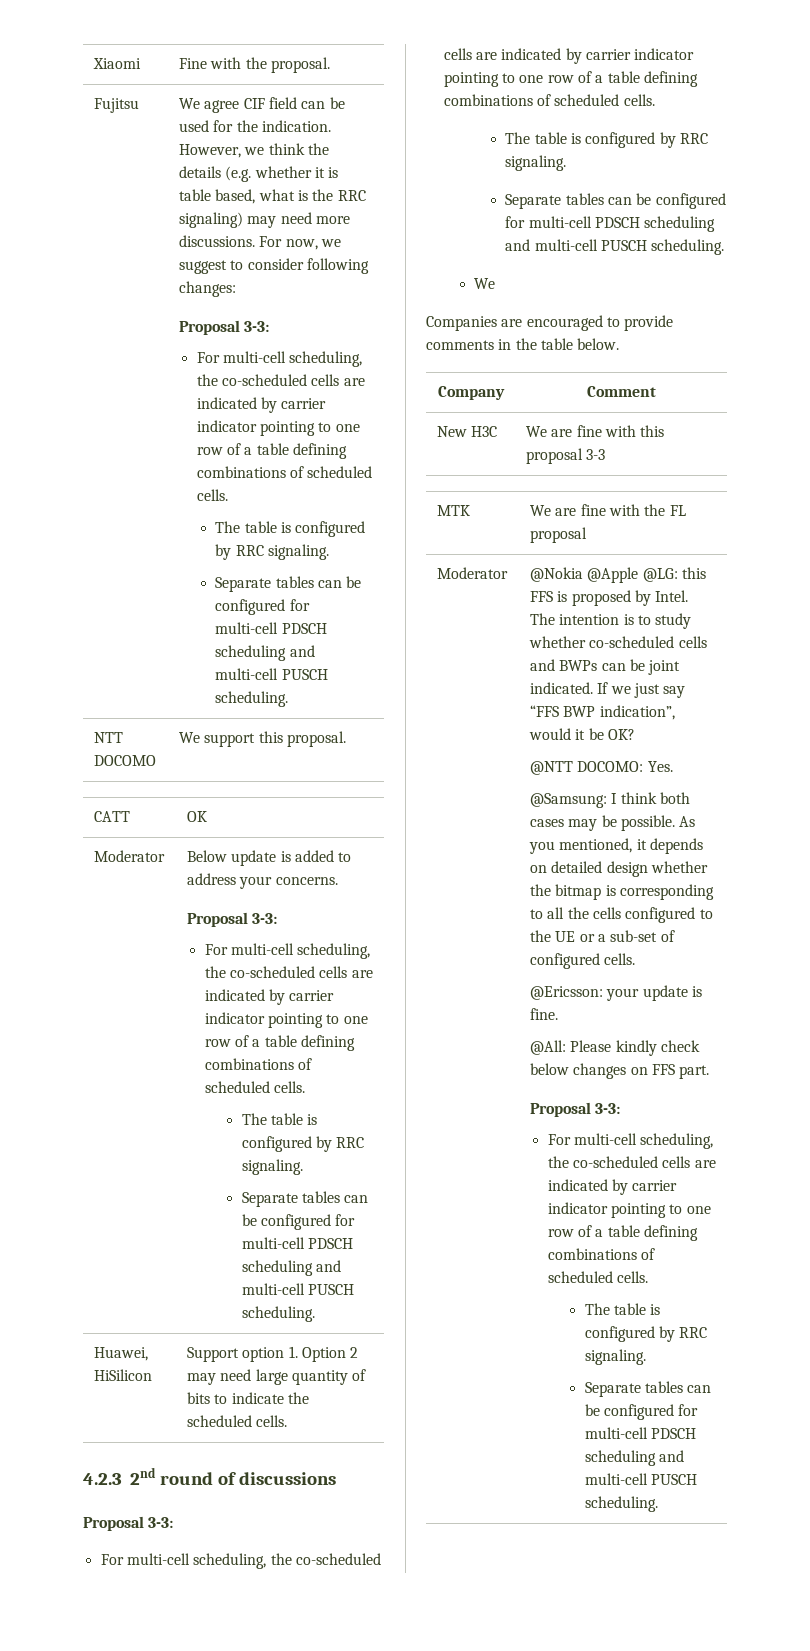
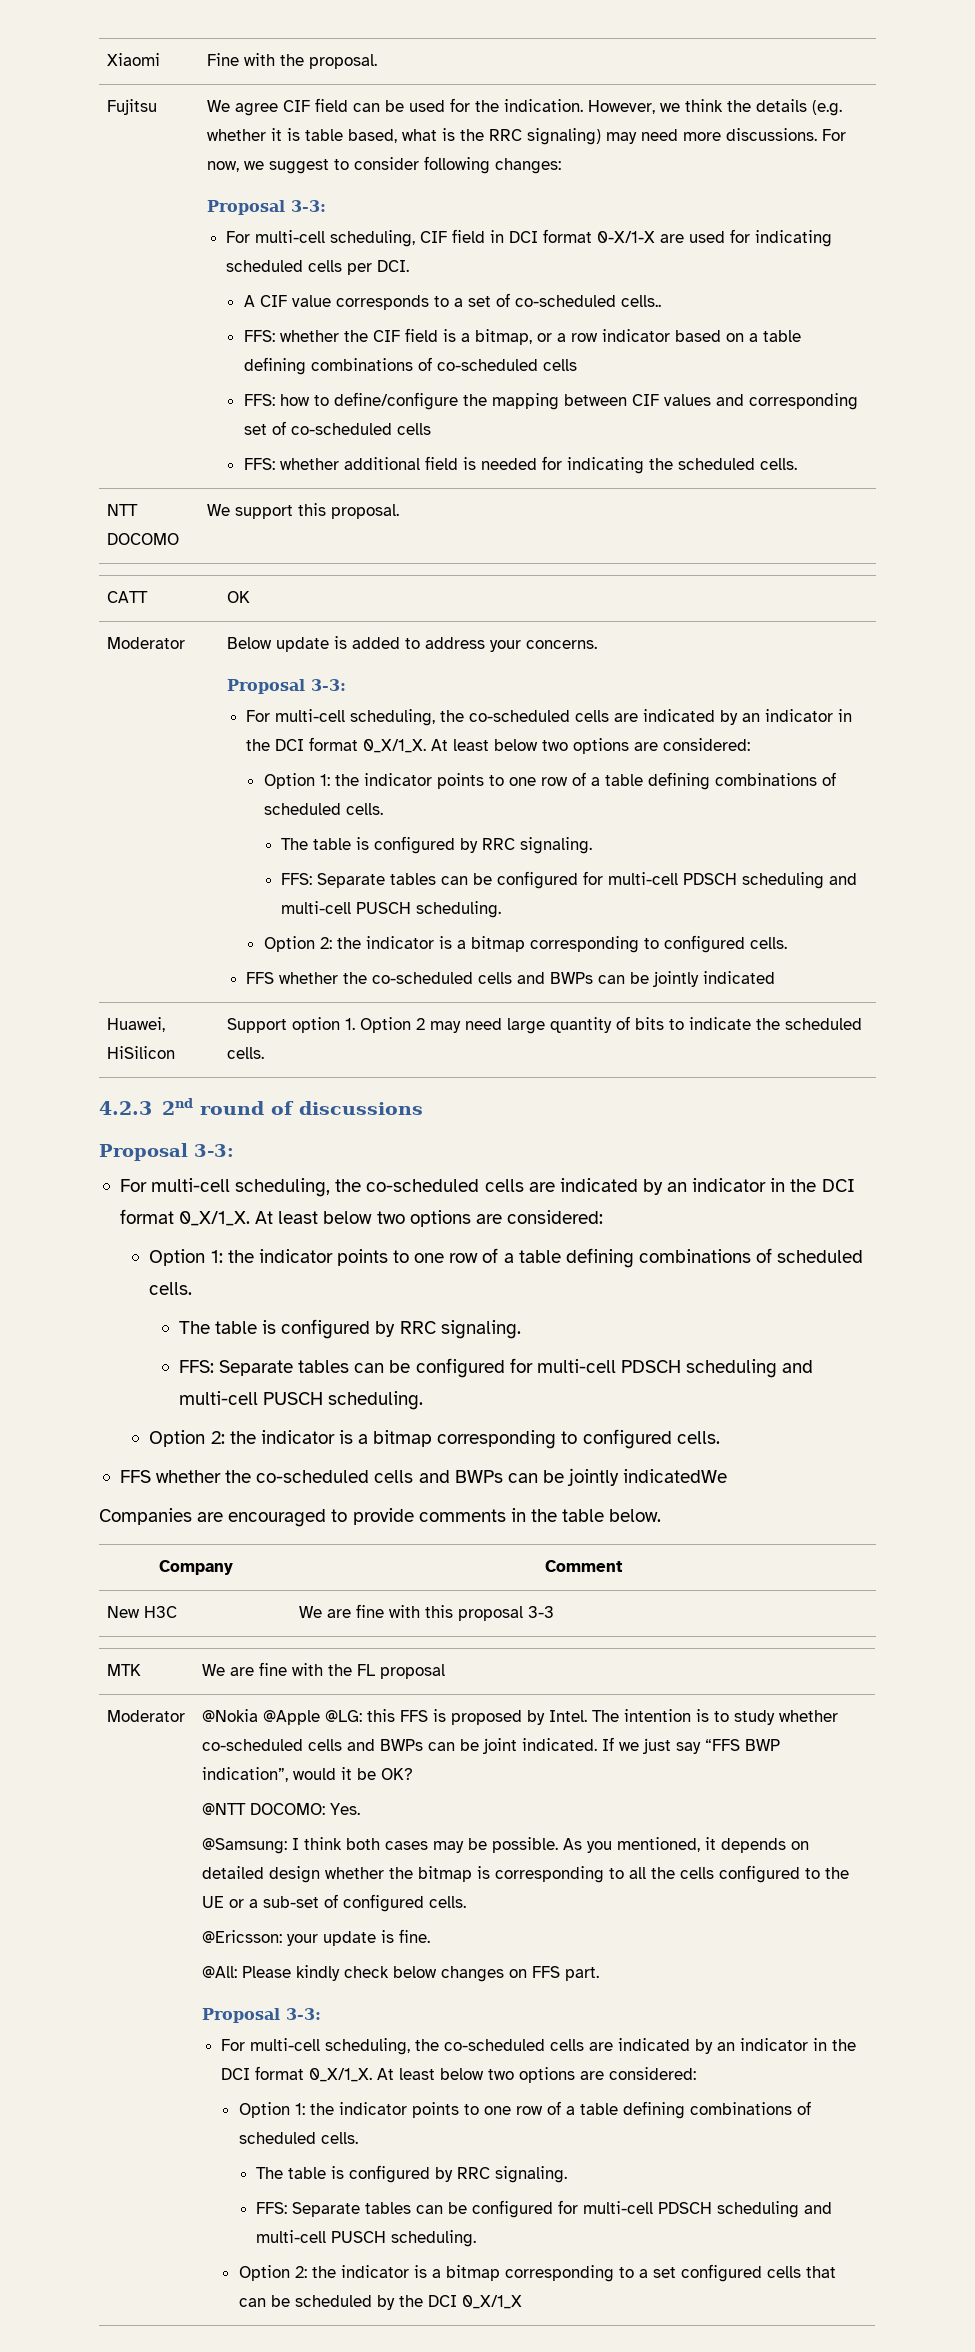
[196,374,365,386] [196,397,327,413] [196,420,360,436] [196,443,347,459] [196,466,373,478] [196,489,228,501] [215,521,366,537] [215,544,329,560] [215,576,362,592] [215,599,310,615] [215,622,327,634] [215,645,315,661] [215,668,328,680] [215,691,289,707] the co-scheduled cells are indicated by carrier indicator pointing to one row of a table defining combinations of scheduled cells. // The table is configured by RRC signaling. // Separate tables can be configured for multi-cell PDSCH scheduling and multi-cell PUSCH scheduling. -> [420,229,833,247] [226,260,410,275] [243,293,661,310] [243,328,801,345] [243,357,577,375] [243,392,858,410] [243,421,431,435] [243,456,797,474] CIF field in DCI format 0-X/1-X are used for indicating scheduled cells per DCI. // A CIF value corresponds to a set of co-scheduled cells.. // FFS: whether the CIF field is a bitmap, or a row indicator based on a table defining combinations of co-scheduled cells // FFS: how to define/configure the mapping between CIF values and corresponding set of co-scheduled cells // FFS: whether additional field is needed for indicating the scheduled cells.
[289,990,335,1001] [204,1012,323,1028] carrier indicator pointing -> [742,709,853,722] [246,737,751,754] [263,773,484,789] an indicator in the DCI format 0_X/1_X. At least below two options are considered: // Option 1: the indicator points
(303, 1167) none -> [281,873,313,885] FFS:
(315, 1314) none -> [263,935,787,953] [246,971,776,987] // Option 2: the indicator is a bitmap corresponding to configured cells. // FFS whether the co-scheduled cells and BWPs can be jointly indicated
[585,48,695,60] [443,72,499,87] carrier indicator pointing -> [667,1178,855,1192] [119,1209,603,1227] [149,1249,388,1266] an indicator in the DCI format 0_X/1_X. At least below two options are considered: // Option 1: the indicator points
(567, 163) none -> [178,1360,214,1373] FFS:
[474,278,496,289] We -> [149,1429,720,1449] [119,1468,728,1486] Option 2: the indicator is a bitmap corresponding to configured cells. // FFS whether the co-scheduled cells and BWPs can be jointly indicatedWe
[632,1180,678,1191] [547,1202,666,1218] carrier indicator pointing -> [717,2038,857,2051] [221,2066,697,2083] [238,2102,459,2118] an indicator in the DCI format 0_X/1_X. At least below two options are considered: // Option 1: the indicator points
(646, 1357) none -> [256,2202,288,2214] FFS:
(658, 1504) none -> [238,2264,836,2282] [238,2295,522,2310] // Option 2: the indicator is a bitmap corresponding to a set configured cells that can be scheduled by the DCI 0_X/1_X

